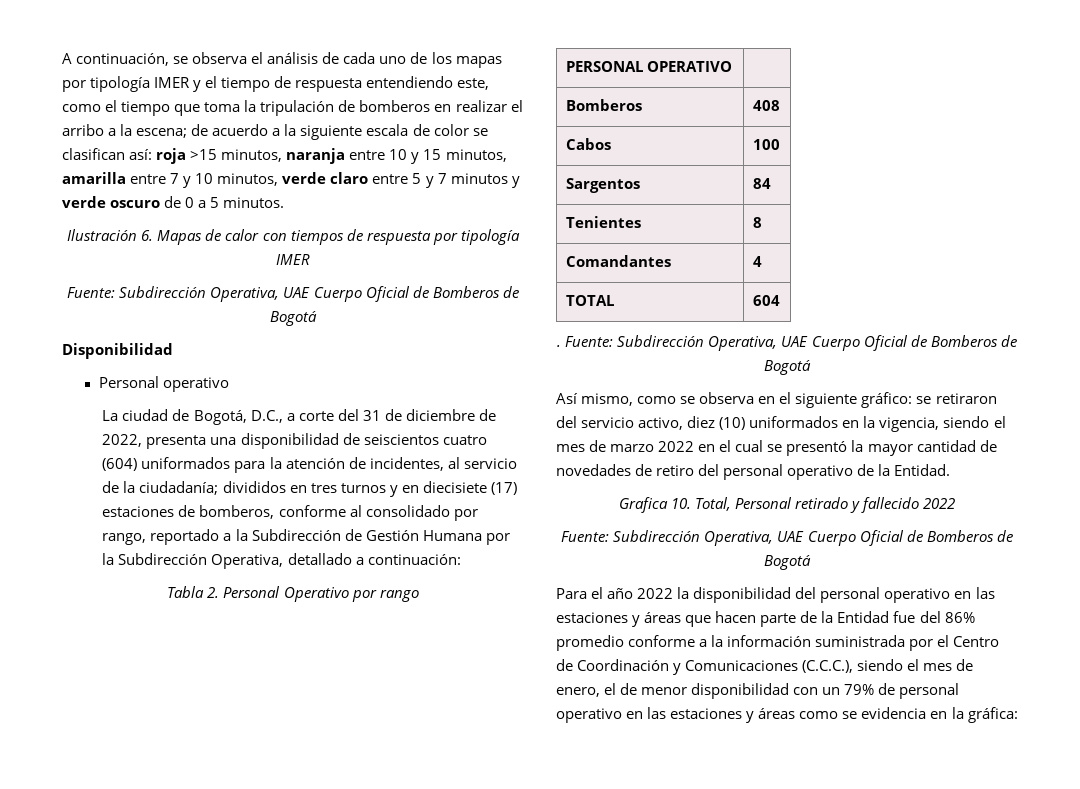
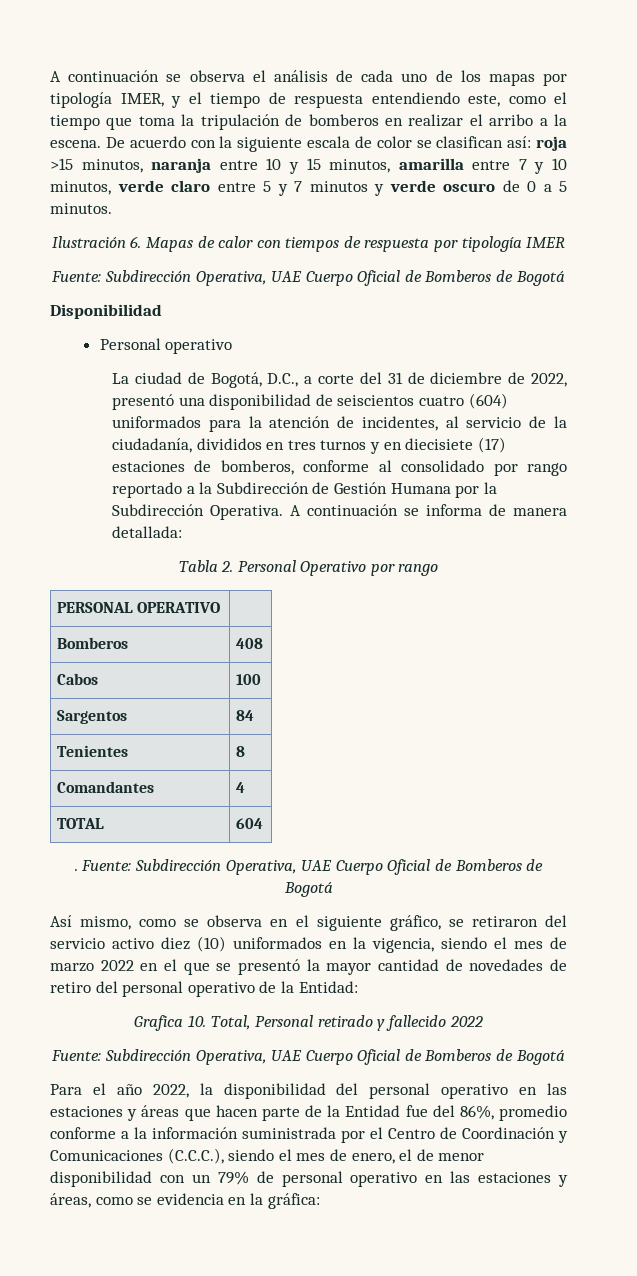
[62,53,170,66] A continuación, -> [50,70,160,82] A continuación
[154,77,191,88] IMER -> [120,93,164,107] IMER,
[136,124,281,138] escena; de acuerdo a -> [50,136,216,148] escena. De acuerdo con
[146,435,207,449] presenta -> [112,394,175,410] presentó
[139,481,219,495] ciudadanía; -> [112,438,193,453] ciudadanía,
[102,533,147,545] rango, -> [526,463,567,476] rango
[211,553,461,569] Operativa, detallado a continuación: -> [210,504,567,520] [112,526,183,538] Operativa. A continuación se informa de manera detallada:
[861,392,913,408] gráfico: -> [389,915,441,931] gráfico,
[638,417,684,430] activo, -> [112,938,154,949] activo
[735,440,764,452] cual -> [183,962,210,975] que
[894,464,951,476] Entidad. -> [298,981,358,993] Entidad:
[637,588,674,599] 2022 -> [152,1084,189,1098] 2022,
[944,612,975,623] 86% -> [459,1105,494,1120] 86%,
[758,708,796,719] áreas -> [50,1193,91,1208] áreas,

